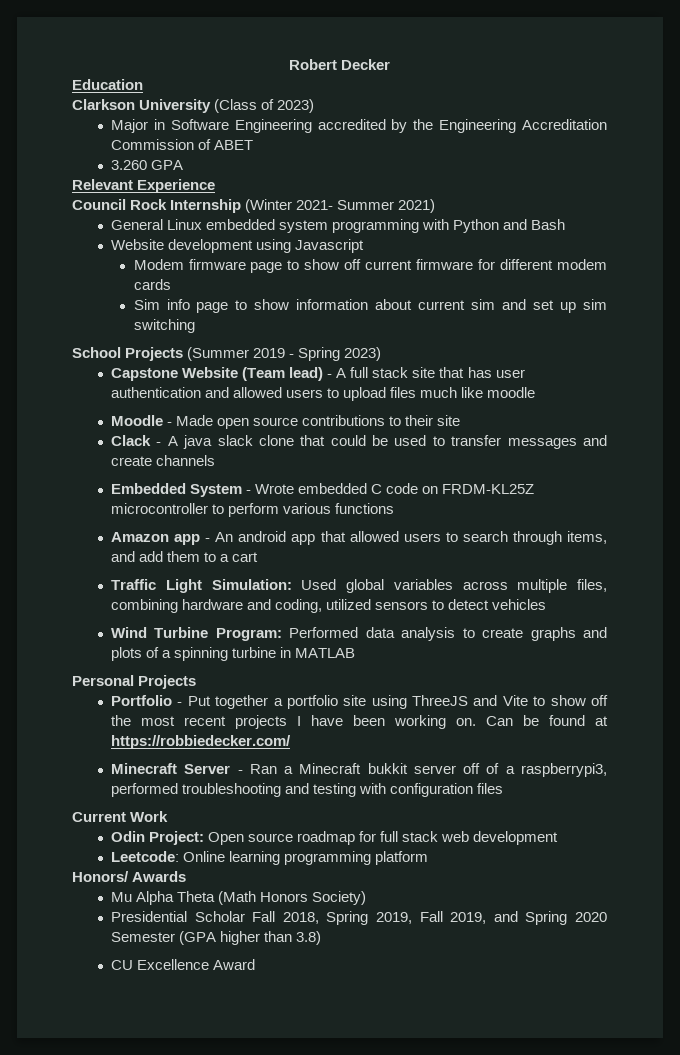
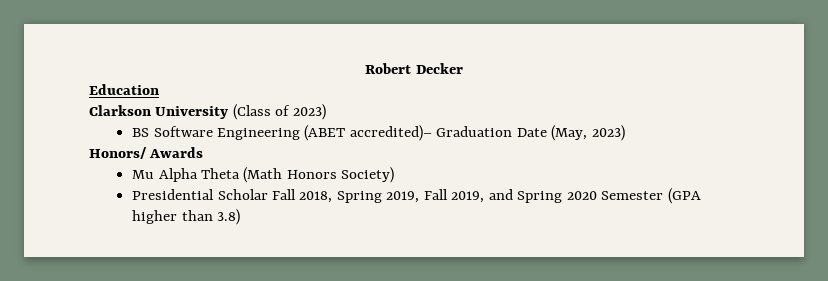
[111,119,607,133] [111,139,254,150] [111,160,184,170] [72,179,216,193] [72,199,436,213] [111,219,566,233] [111,239,365,253] [133,259,607,273] [133,279,171,290] [133,299,607,313] [133,319,195,333] [72,347,382,361] [111,367,525,381] [111,387,536,401] [111,415,461,429] [111,435,608,449] [111,455,216,466] [111,483,535,497] [111,503,395,517] [111,531,608,545] [111,551,259,562] [111,579,607,593] [111,599,547,613] [111,627,607,641] [111,647,356,661] [72,675,197,689] [111,695,609,709] [111,715,609,729] [111,735,292,749] [111,763,607,777] [111,783,504,797] [72,811,169,822] [111,831,559,845] [111,851,429,865] Major in Software Engineering accredited by the Engineering Accreditation Commission of ABET // 3.260 GPA // Relevant Experience // Council Rock Internship (Winter 2021- Summer 2021) // General Linux embedded system programming with Python and Bash // Website development using Javascript // Modem firmware page to show off current firmware for different modem cards // Sim info page to show information about current sim and set up sim switching // School Projects (Summer 2019 - Spring 2023) // Capstone Website (Team lead) - A full stack site that has user authentication and allowed users to upload files much like moodle // Moodle - Made open source contributions to their site // Clack - A java slack clone that could be used to transfer messages and create channels // Embedded System - Wrote embedded C code on FRDM-KL25Z microcontroller to perform various functions // Amazon app - An android app that allowed users to search through items, and add them to a cart // Traffic Light Simulation: Used global variables across multiple files, combining hardware and coding, utilized sensors to detect vehicles // Wind Turbine Program: Performed data analysis to create graphs and plots of a spinning turbine in MATLAB // Personal Projects // Portfolio - Put together a portfolio site using ThreeJS and Vite to show off the most recent projects I have been working on. Can be found at https://robbiedecker.com/ // Minecraft Server - Ran a Minecraft bukkit server off of a raspberrypi3, performed troubleshooting and testing with configuration files // Current Work // Odin Project: Open source roadmap for full stack web development // Leetcode: Online learning programming platform -> [132,125,625,141] BS Software Engineering (ABET accredited)– Graduation Date (May, 2023)
[111,959,256,970] // CU Excellence Award -> (240, 217) none

